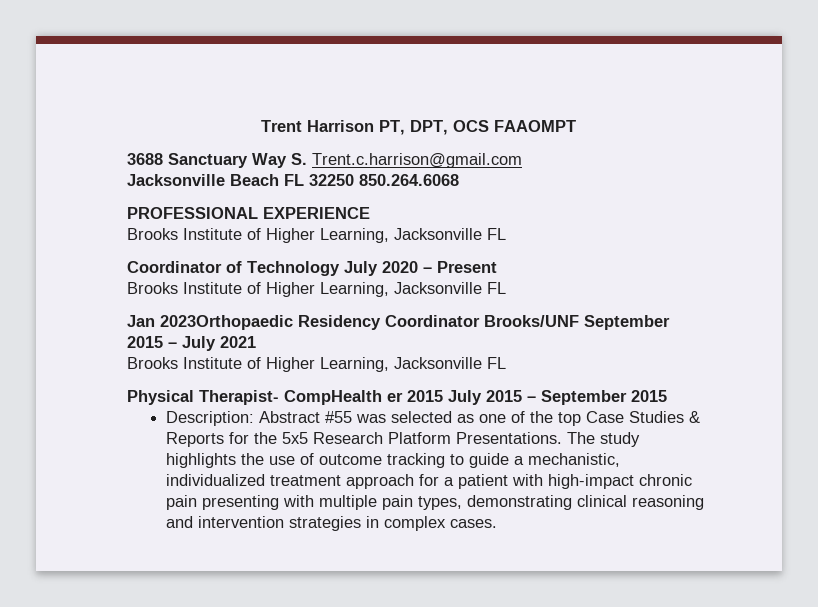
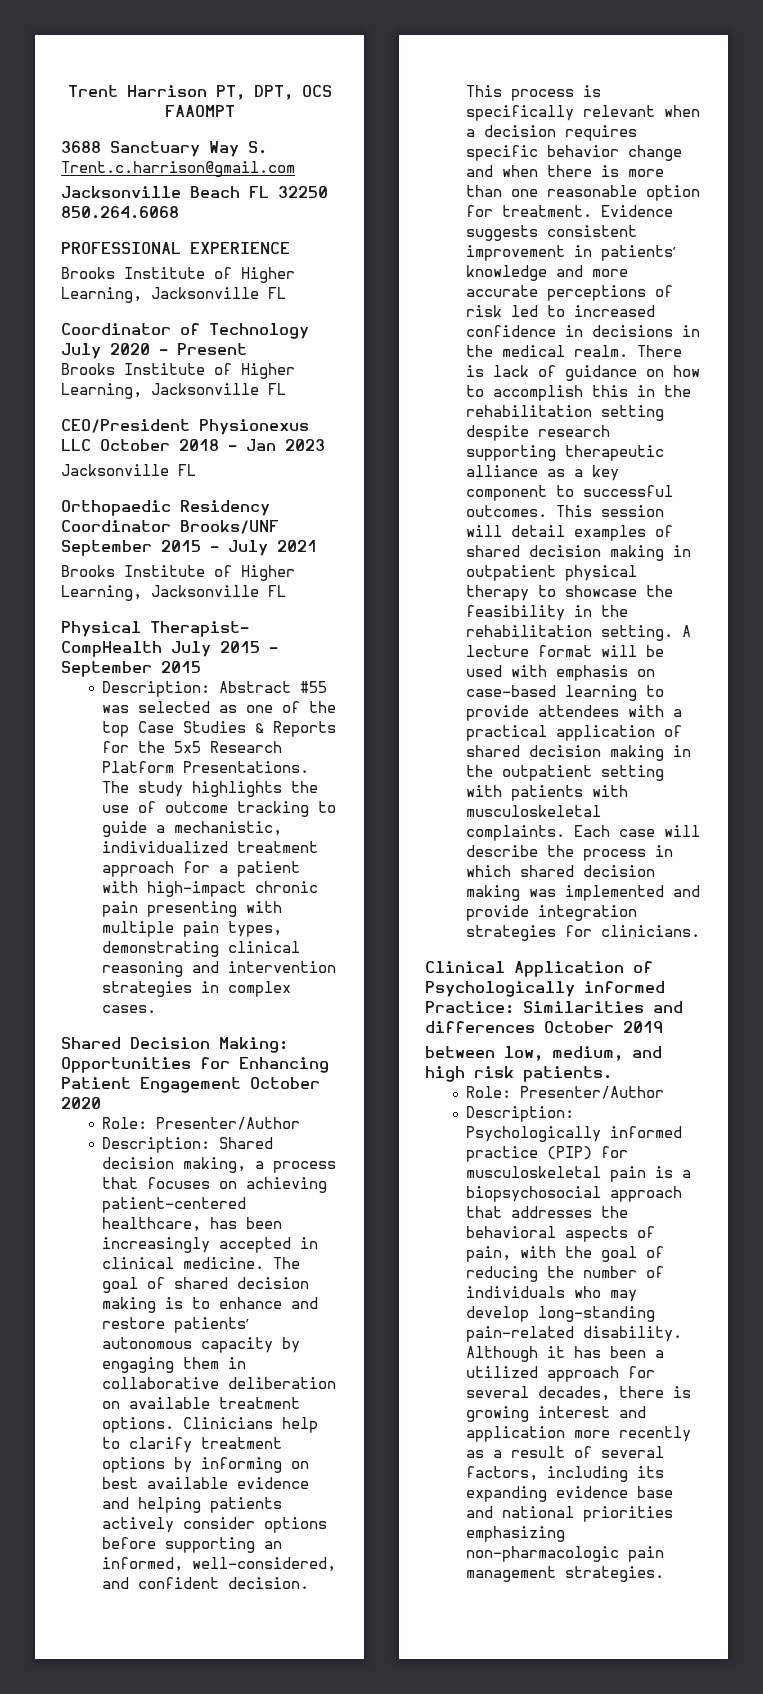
[127,315,293,330] Jan 2023Orthopaedic -> [61,419,309,435] [61,439,325,451] [61,464,196,476] [61,500,171,516] CEO/President Physionexus LLC October 2018 – Jan 2023 // Jacksonville FL // Orthopaedic
[387,390,443,402] er 2015 -> (162, 649) none
(498, 523) none -> [61,1037,288,1053] [61,1057,329,1073] [61,1077,320,1093] [61,1097,101,1109] [102,1117,301,1130] [102,1137,274,1153] [102,1157,337,1173] [102,1177,328,1193] [102,1197,247,1213] [102,1217,283,1232] [102,1237,319,1253] [102,1257,301,1269] [102,1277,310,1293] [102,1297,319,1313] [102,1317,250,1333] [102,1337,301,1353] [102,1357,247,1373] [102,1377,337,1389] [102,1397,301,1409] [102,1417,319,1433] [102,1437,283,1453] [102,1457,310,1473] [102,1477,310,1489] [102,1497,283,1513] [102,1517,328,1533] [102,1537,283,1553] [102,1557,337,1572] [102,1577,310,1589] [466,85,602,101] [466,105,701,121] [466,125,638,141] [466,145,683,161] [466,165,665,177] [466,185,701,201] [466,205,674,217] [466,225,638,241] [466,245,677,261] [466,265,629,281] [466,285,674,301] [466,305,656,317] [466,325,701,337] [466,345,683,357] [466,365,701,381] [466,385,692,401] [466,405,665,421] [466,425,611,441] [466,445,665,461] [466,465,620,481] [466,485,674,501] [466,505,665,517] [466,525,674,541] [466,545,692,561] [466,565,638,581] [466,585,674,601] [466,605,629,621] [466,625,692,641] [466,645,665,657] [466,665,656,681] [466,685,665,701] [466,705,683,721] [466,725,683,741] [466,745,692,761] [466,765,665,781] [466,785,629,801] [466,805,602,817] [466,825,701,841] [466,845,674,861] [466,865,656,877] [466,885,701,901] [466,905,638,921] [466,925,701,941] [425,961,653,977] [425,981,665,997] [425,1001,683,1014] [425,1021,663,1033] [425,1046,662,1061] [425,1066,612,1082] [466,1086,665,1099] [466,1106,575,1122] [466,1126,683,1142] [466,1146,629,1162] [466,1166,692,1182] [466,1186,683,1202] [466,1206,629,1218] [466,1226,656,1242] [466,1246,665,1262] [466,1266,665,1282] [466,1286,638,1302] [466,1306,656,1322] [466,1326,683,1342] [466,1346,665,1362] [466,1366,656,1382] [466,1386,692,1401] [466,1406,647,1422] [466,1426,692,1442] [466,1446,665,1458] [466,1466,665,1482] [466,1486,674,1502] [466,1506,674,1522] [466,1526,566,1542] [466,1546,665,1562] [466,1566,665,1582] // Shared Decision Making: Opportunities for Enhancing Patient Engagement October 2020 // Role: Presenter/Author // Description: Shared decision making, a process that focuses on achieving patient-centered healthcare, has been increasingly accepted in clinical medicine. The goal of shared decision making is to enhance and restore patients’ autonomous capacity by engaging them in collaborative deliberation on available treatment options. Clinicians help to clarify treatment options by informing on best available evidence and helping patients actively consider options before supporting an informed, well-considered, and confident decision. This process is specifically relevant when a decision requires specific behavior change and when there is more than one reasonable option for treatment. Evidence suggests consistent improvement in patients’ knowledge and more accurate perceptions of risk led to increased confidence in decisions in the medical realm. There is lack of guidance on how to accomplish this in the rehabilitation setting despite research supporting therapeutic alliance as a key component to successful outcomes. This session will detail examples of shared decision making in outpatient physical therapy to showcase the feasibility in the rehabilitation setting. A lecture format will be used with emphasis on case-based learning to provide attendees with a practical application of shared decision making in the outpatient setting with patients with musculoskeletal complaints. Each case will describe the process in which shared decision making was implemented and provide integration strategies for clinicians. // Clinical Application of Psychologically informed Practice: Similarities and differences October 2019 // between low, medium, and high risk patients. // Role: Presenter/Author // Description: Psychologically informed practice (PIP) for musculoskeletal pain is a biopsychosocial approach that addresses the behavioral aspects of pain, with the goal of reducing the number of individuals who may develop long-standing pain-related disability. Although it has been a utilized approach for several decades, there is growing interest and application more recently as a result of several factors, including its expanding evidence base and national priorities emphasizing non-pharmacologic pain management strategies.

